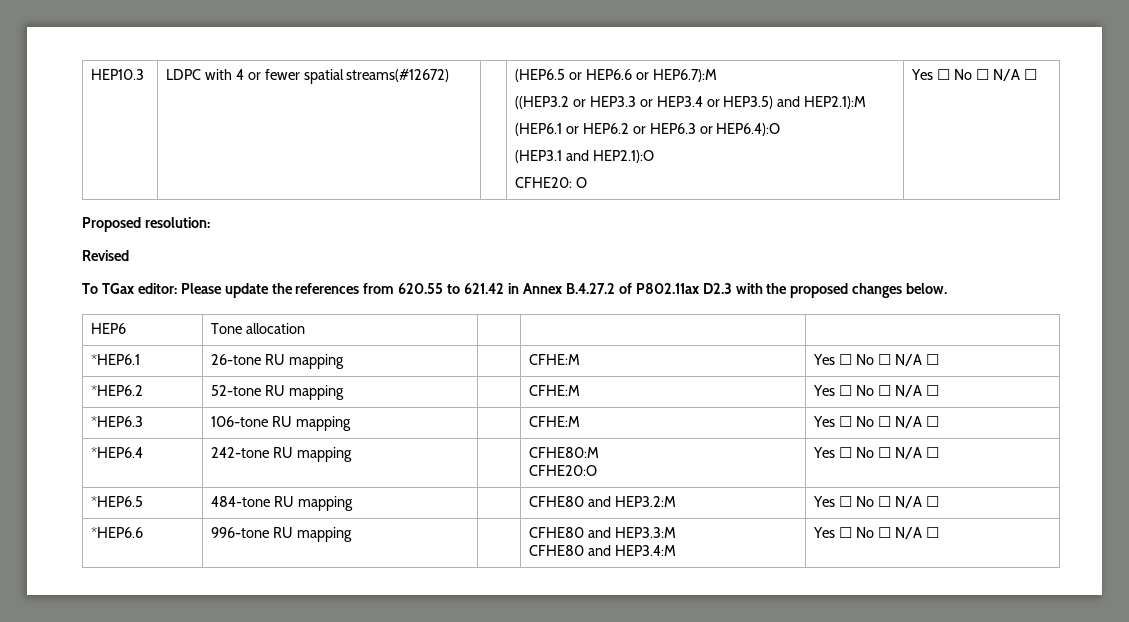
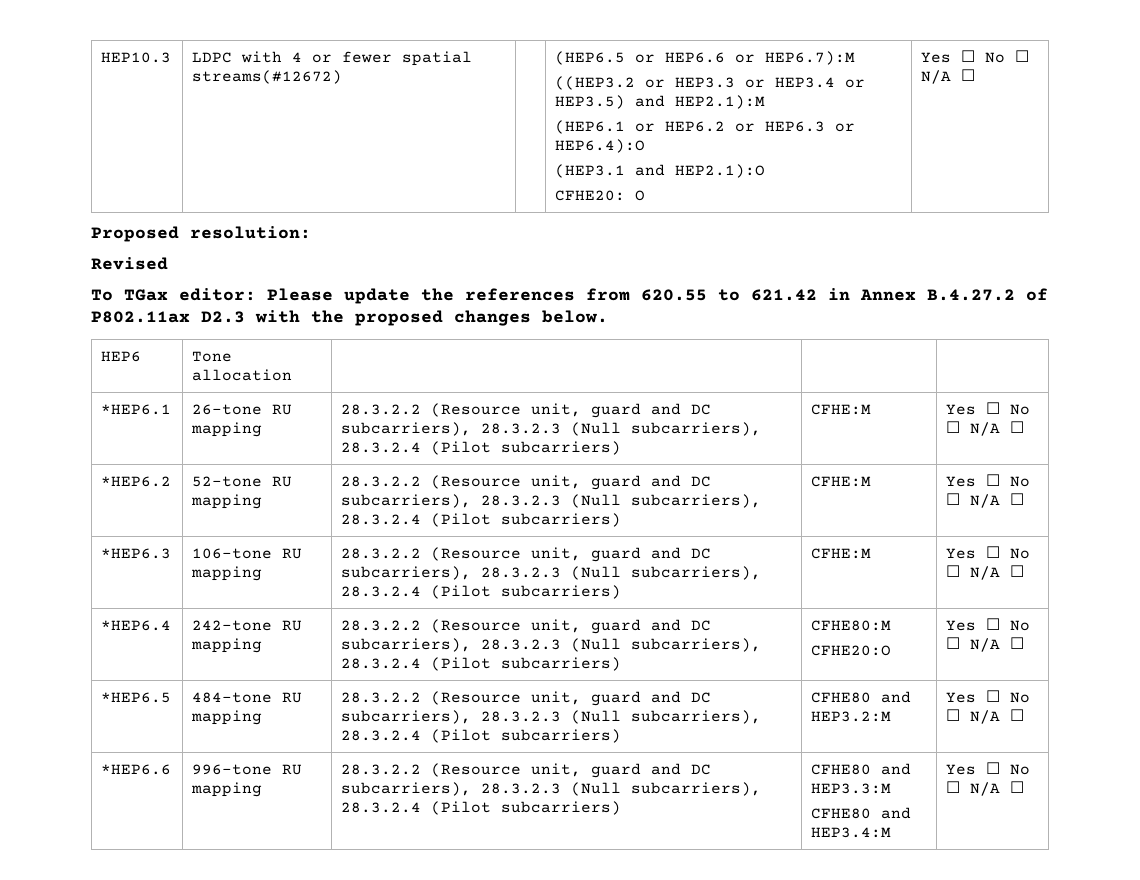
(344, 361) none -> [341,403,712,418] [341,422,762,436] [341,441,622,455] 28.3.2.2 (Resource unit, guard and DC subcarriers), 28.3.2.3 (Null subcarriers), 28.3.2.4 (Pilot subcarriers)
(344, 392) none -> [341,475,712,490] [341,494,762,508] [341,513,622,527] 28.3.2.2 (Resource unit, guard and DC subcarriers), 28.3.2.3 (Null subcarriers), 28.3.2.4 (Pilot subcarriers)
(351, 423) none -> [341,547,712,562] [341,566,762,580] [341,585,622,599] 28.3.2.2 (Resource unit, guard and DC subcarriers), 28.3.2.3 (Null subcarriers), 28.3.2.4 (Pilot subcarriers)
(352, 454) none -> [341,619,712,634] [341,638,762,652] [341,657,622,671] 28.3.2.2 (Resource unit, guard and DC subcarriers), 28.3.2.3 (Null subcarriers), 28.3.2.4 (Pilot subcarriers)
(353, 503) none -> [341,691,712,706] [341,710,762,724] [341,729,622,743] 28.3.2.2 (Resource unit, guard and DC subcarriers), 28.3.2.3 (Null subcarriers), 28.3.2.4 (Pilot subcarriers)
(352, 534) none -> [341,763,712,778] [341,782,762,796] [341,801,622,815] 28.3.2.2 (Resource unit, guard and DC subcarriers), 28.3.2.3 (Null subcarriers), 28.3.2.4 (Pilot subcarriers)

